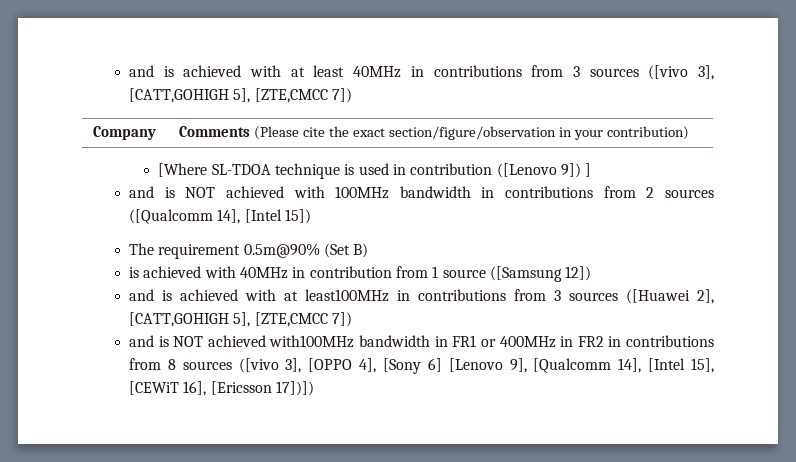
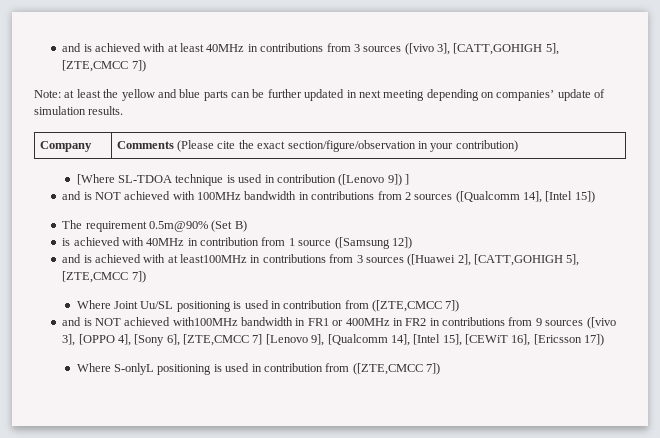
(352, 95) none -> [34,89,606,101] [34,106,124,115] // Note: at least the yellow and blue parts can be further updated in next meeting depending on companies’ update of simulation results.
(352, 319) none -> [76,300,460,312] // Where Joint Uu/SL positioning is used in contribution from ([ZTE,CMCC 7])
[167,359,176,370] 8 -> [535,318,542,326] 9
[427,358,442,372] 6] -> [166,334,263,346] 6], [ZTE,CMCC 7]
[275,381,314,396] 17])]) -> [584,334,605,346] [76,363,441,375] 17]) // Where S-onlyL positioning is used in contribution from ([ZTE,CMCC 7])

